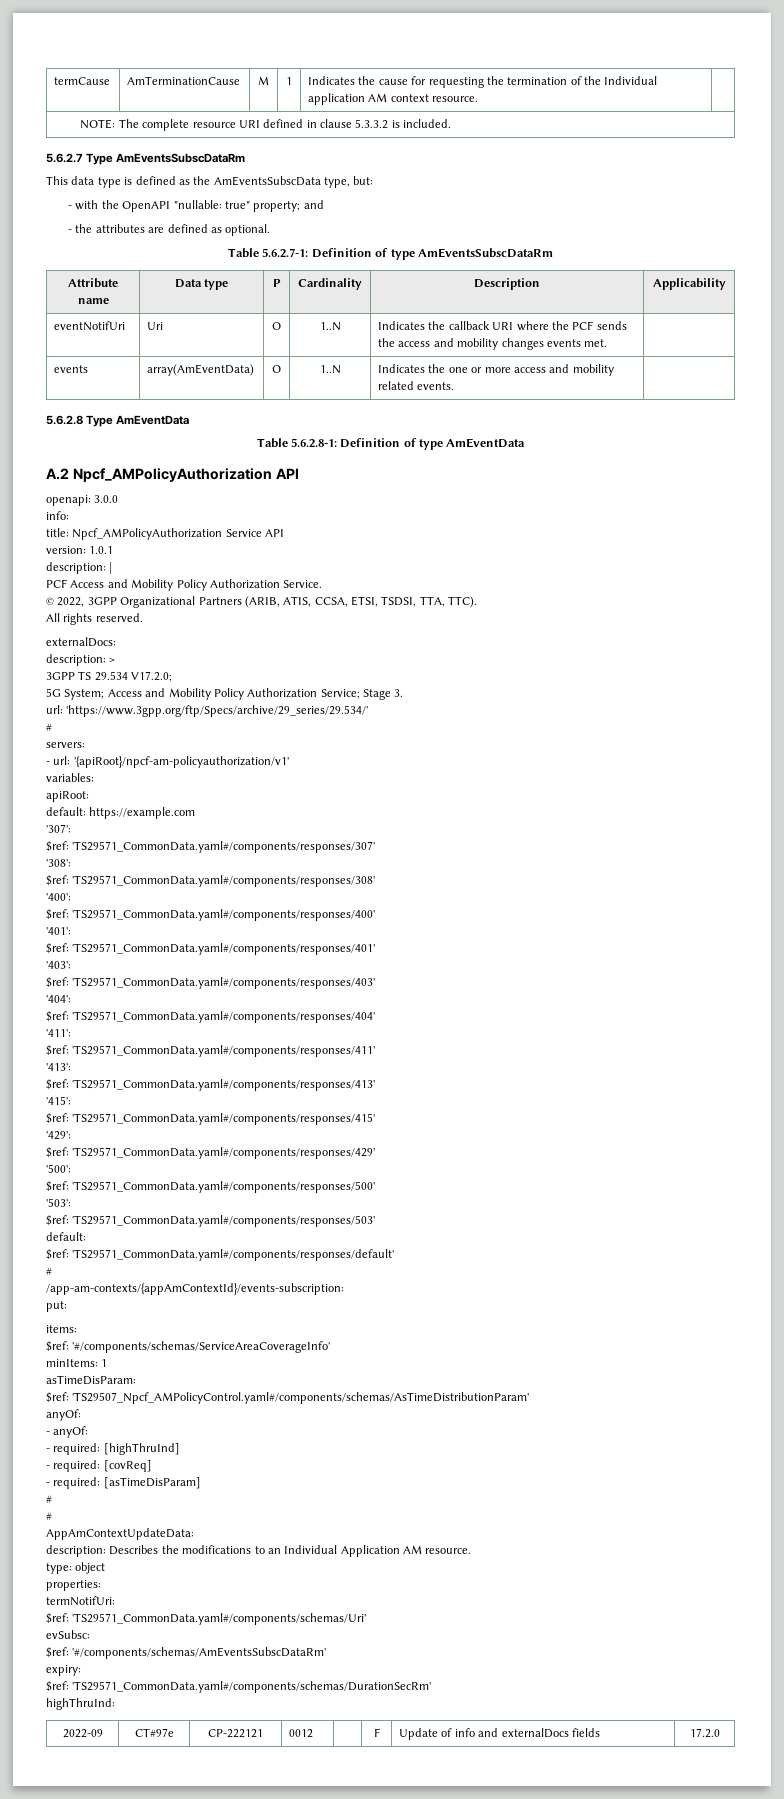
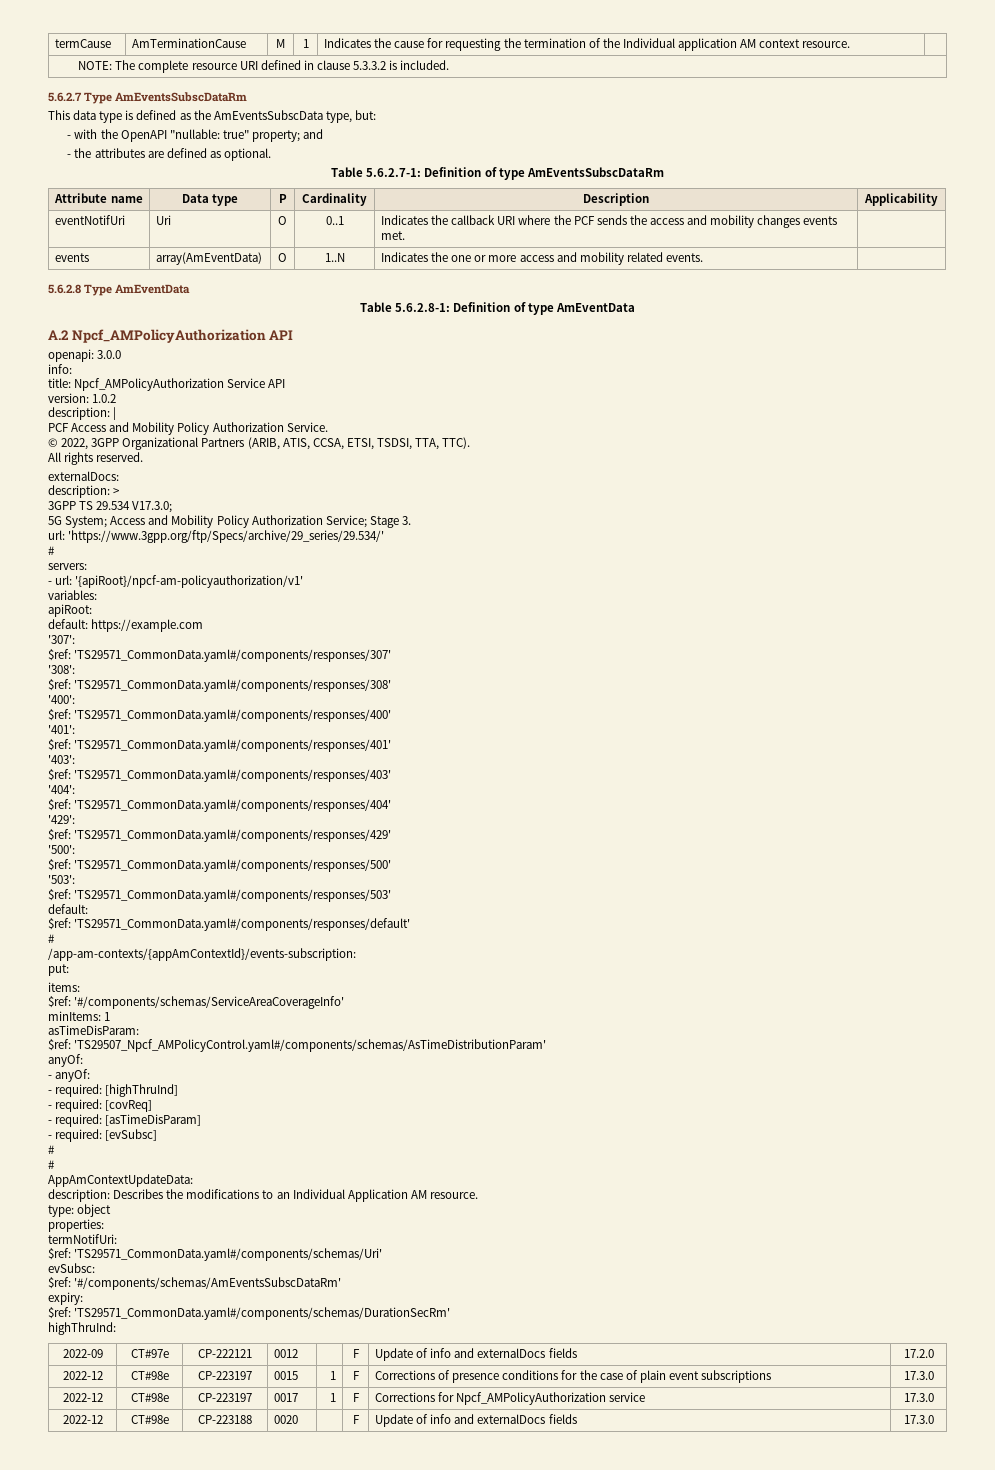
[319,322,341,331] 1..N -> [325,216,344,225] 0..1
[89,546,114,554] 1.0.1 -> [92,394,117,403] 1.0.2
[131,671,173,682] V17.2.0; -> [132,501,173,513] V17.3.0;
[46,1029,71,1037] [46,1045,376,1057] [46,1063,71,1071] [46,1079,376,1091] [46,1096,71,1105] [46,1113,376,1125] // '411': // $ref: 'TS29571_CommonData.yaml#/components/responses/411' // '413': // $ref: 'TS29571_CommonData.yaml#/components/responses/413' // '415': // $ref: 'TS29571_CommonData.yaml#/components/responses/415' -> (392, 805) none
(201, 1483) none -> [48,1129,158,1142] // - required: [evSubsc]
(720, 1733) none -> [62,1371,103,1380] [130,1371,169,1380] [198,1371,252,1380] [274,1371,299,1380] [329,1371,336,1380] [352,1371,360,1380] [375,1370,772,1383] [903,1371,934,1380] [62,1393,103,1402] [130,1393,169,1402] [198,1393,252,1402] [274,1393,299,1402] [329,1393,336,1402] [352,1393,360,1402] [375,1392,646,1405] [903,1393,934,1402] [62,1415,103,1424] [130,1415,169,1424] [198,1415,252,1424] [274,1415,299,1424] [352,1415,360,1424] [375,1414,577,1427] [903,1415,934,1424] // 2022-12 | CT#98e | CP-223197 | 0015 | 1 | F | Corrections of presence conditions for the case of plain event subscriptions | 17.3.0 // 2022-12 | CT#98e | CP-223197 | 0017 | 1 | F | Corrections for Npcf_AMPolicyAuthorization service | 17.3.0 // 2022-12 | CT#98e | CP-223188 | 0020 | | F | Update of info and externalDocs fields | 17.3.0

